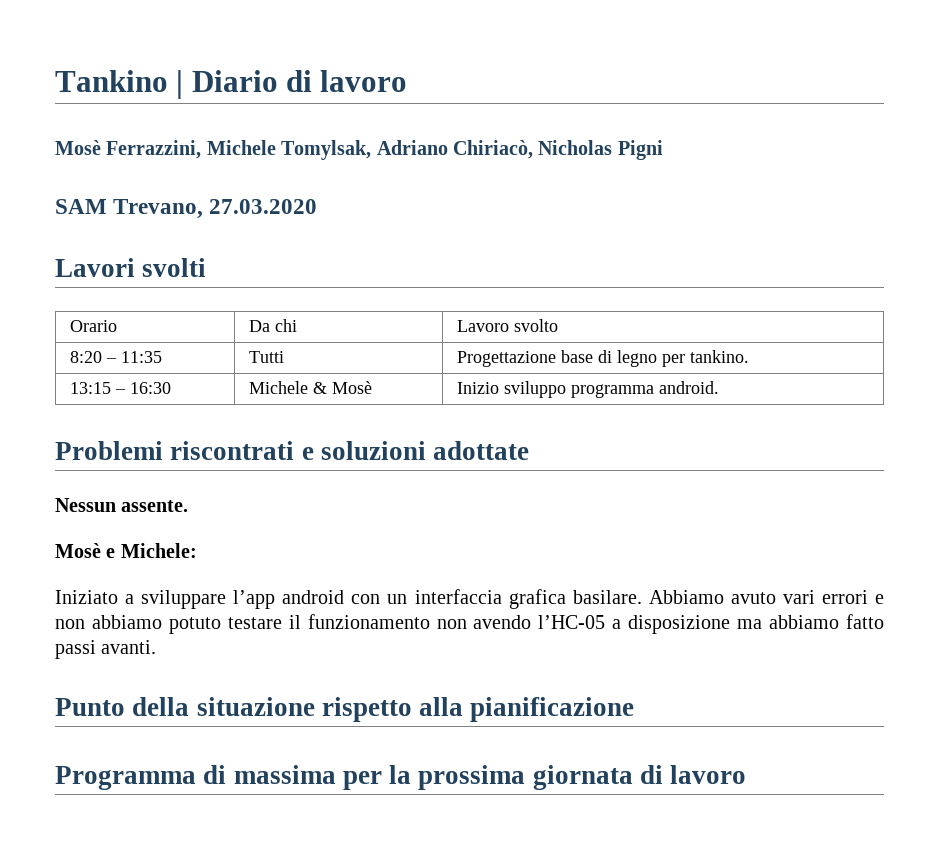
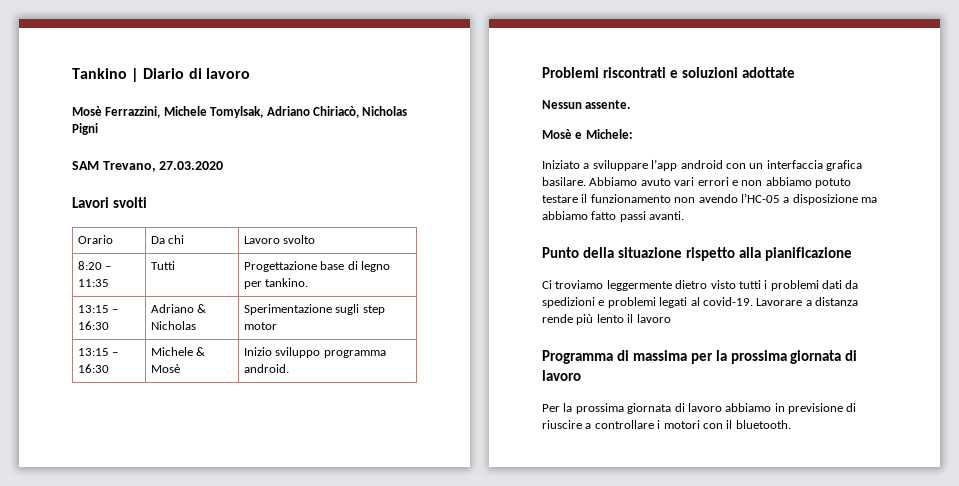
(749, 356) none -> [77,305,119,313] [77,321,109,330] [150,304,207,313] [150,321,196,330] [243,304,385,315] [243,322,277,330] // 13:15 – 16:30 | Adriano & Nicholas | Sperimentazione sugli step motor
(635, 709) none -> [542,280,859,291] [542,297,858,308] [542,314,671,325] // Ci troviamo leggermente dietro visto tutti i problemi dati da spedizioni e problemi legati al covid-19. Lavorare a distanza rende più lento il lavoro
(747, 774) none -> [542,403,857,414] [542,420,791,429] // Per la prossima giornata di lavoro abbiamo in previsione di riuscire a controllare i motori con il bluetooth.

